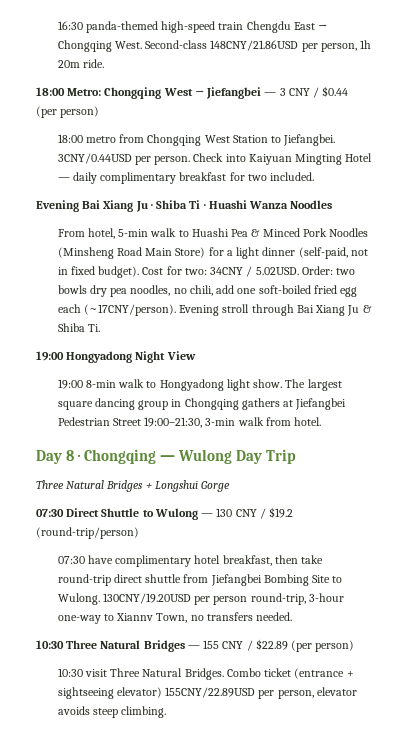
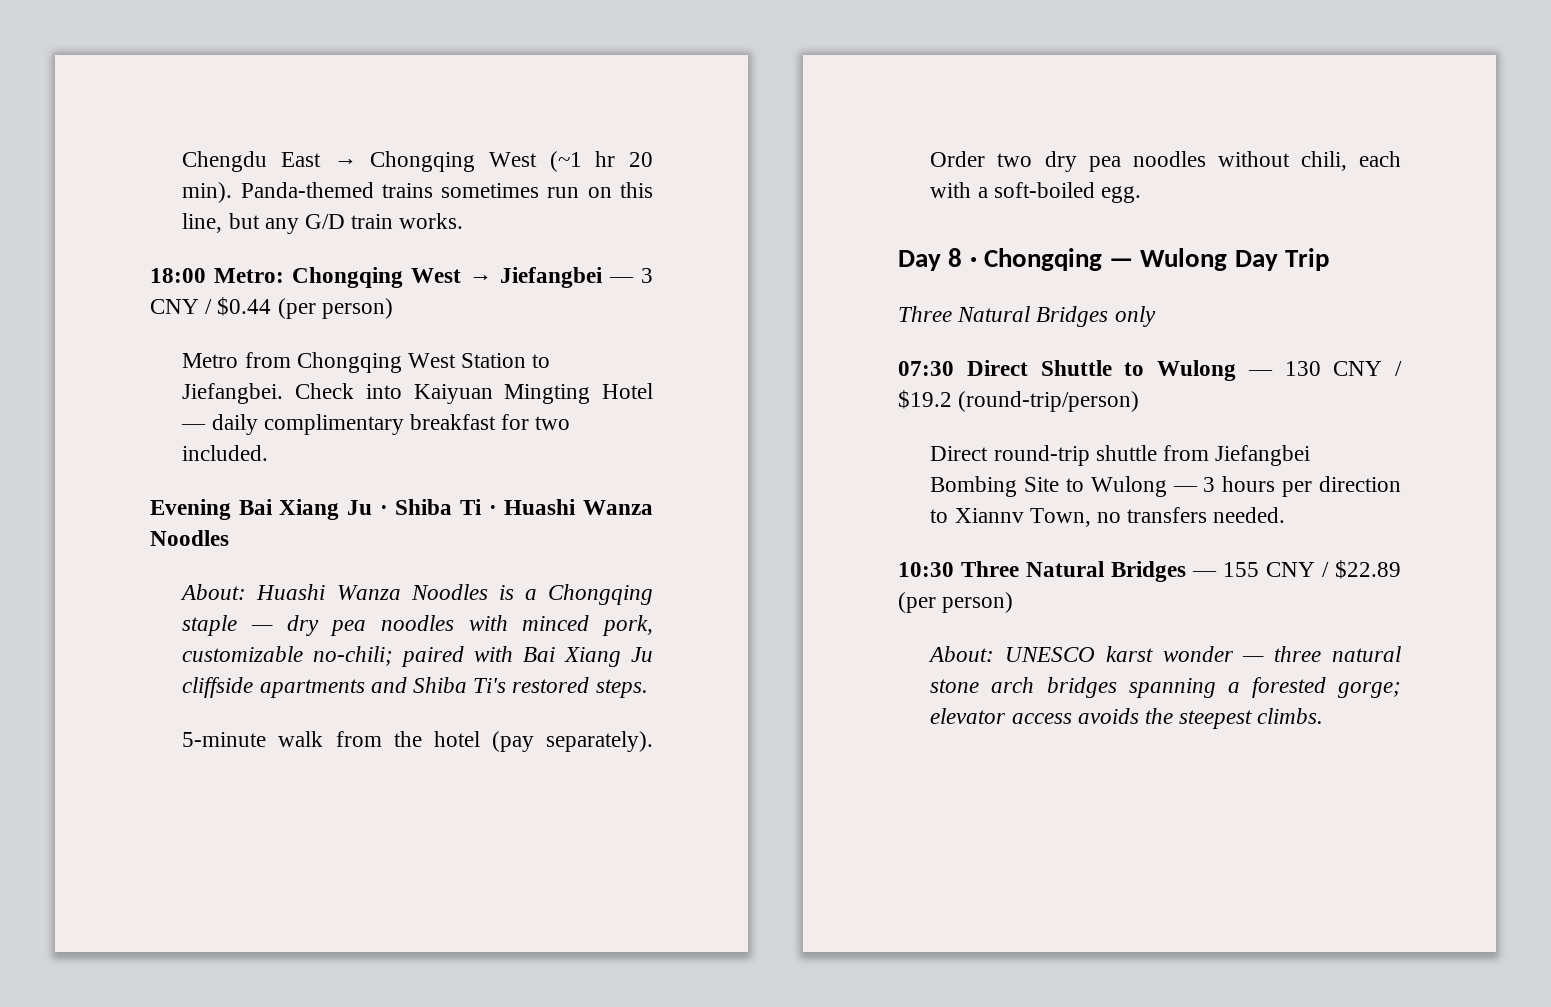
[57,21,328,33] [57,40,372,52] [57,59,104,68] 16:30 panda-themed high-speed train Chengdu East → Chongqing West. Second-class 148CNY/21.86USD per person, 1h 20m ride. -> [182,151,653,172] [182,182,653,203] [182,213,464,234] Chengdu East → Chongqing West (~1 hr 20 min). Panda-themed trains sometimes run on this line, but any G/D train works.
[57,134,116,143] 18:00 metro -> [182,353,239,368] Metro
[57,153,191,165] 3CNY/0.44USD per person. -> (284, 393) none
[57,228,369,239] [57,247,368,259] [57,266,356,278] [57,285,358,297] [57,304,372,316] [57,323,100,332] [36,351,196,363] [57,379,342,391] [57,398,347,410] [57,417,322,428] From hotel, 5-min walk to Huashi Pea & Minced Pork Noodles (Minsheng Road Main Store) for a light dinner (self-paid, not in fixed budget). Cost for two: 34CNY / 5.02USD. Order: two bowls dry pea noodles, no chili, add one soft-boiled fried egg each (~17CNY/person). Evening stroll through Bai Xiang Ju & Shiba Ti. // 19:00 Hongyadong Night View // 19:00 8-min walk to Hongyadong light show. The largest square dancing group in Chongqing gathers at Jiefangbei Pedestrian Street 19:00–21:30, 3-min walk from hotel. -> [180,584,653,605] [182,615,653,636] [182,646,653,667] [182,677,648,698] [182,731,654,752] [930,151,1401,172] [930,182,1141,203] About: Huashi Wanza Noodles is a Chongqing staple — dry pea noodles with minced pork, customizable no-chili; paired with Bai Xiang Ju cliffside apartments and Shiba Ti's restored steps. // 5-minute walk from the hotel (pay separately). Order two dry pea noodles without chili, each with a soft-boiled egg.
[145,480,231,492] + Longshui Gorge -> [1114,306,1156,327] only
[57,555,324,567] [57,574,142,586] 07:30 have complimentary hotel breakfast, then take round-trip direct -> [930,445,1090,466] Direct round-trip
[57,593,344,605] [57,615,101,624] Wulong. 130CNY/19.20USD per person round-trip, 3-hour one-way -> [1090,476,1401,497] Wulong — 3 hours per direction
[57,668,354,680] [57,687,357,699] [57,706,167,718] 10:30 visit Three Natural Bridges. Combo ticket (entrance + sightseeing elevator) 155CNY/22.89USD per person, elevator avoids steep climbing. -> [928,646,1401,662] [930,677,1401,698] [930,708,1324,729] About: UNESCO karst wonder — three natural stone arch bridges spanning a forested gorge; elevator access avoids the steepest climbs.

